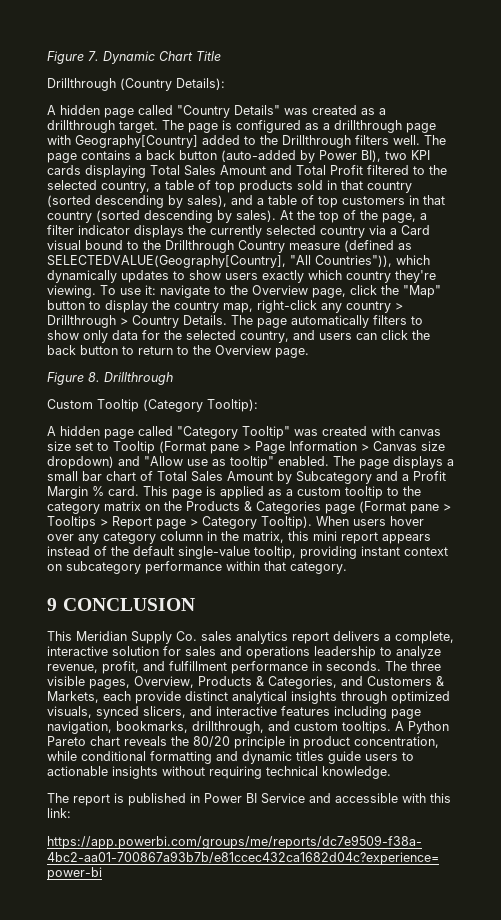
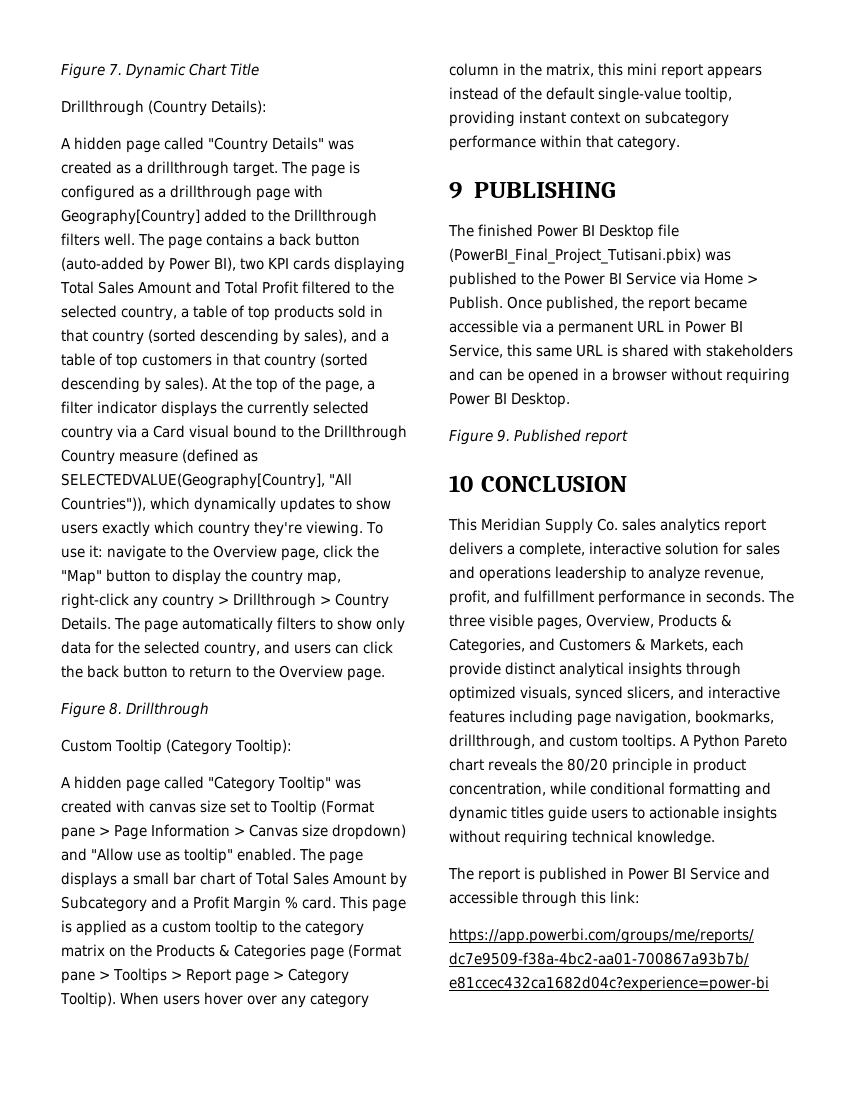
(57, 604) none -> [474,182,617,198] [448,224,680,240] [449,248,732,264] [449,272,759,288] [449,296,748,312] [449,320,744,336] [449,344,794,358] [449,368,791,384] [449,392,571,408] [449,429,629,445] [449,475,473,492] PUBLISHING // The finished Power BI Desktop file (PowerBI_Final_Project_Tutisani.pbix) was published to the Power BI Service via Home > Publish. Once published, the report became accessible via a permanent URL in Power BI Service, this same URL is shared with stakeholders and can be opened in a browser without requiring Power BI Desktop. // Figure 9. Published report // 10
[402,793,426,803] with -> [522,891,578,907] through

